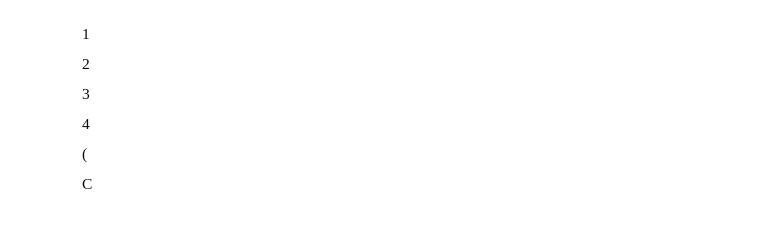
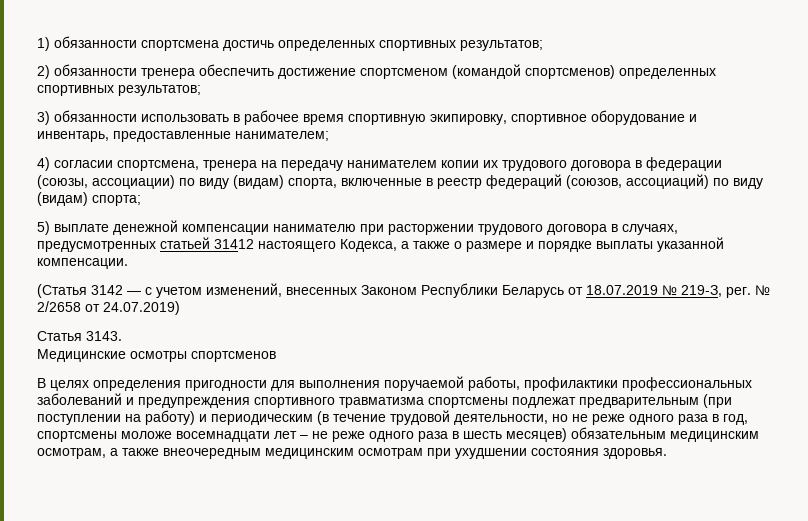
[82,29,90,39] [82,59,90,69] [82,89,90,99] [82,119,90,129] [82,148,87,163] [82,179,92,189] 1 // 2 // 3 // 4 // ( // С -> [37,36,543,51] [37,64,716,79] [37,85,201,96] [37,110,697,125] [37,131,329,142] [37,157,722,171] [37,174,763,189] [37,192,141,206] [37,220,678,235] [37,237,724,252] [37,258,128,269] [37,283,770,298] [37,301,180,315] [37,331,122,341] [37,349,276,362] [37,376,752,391] [37,393,732,408] [37,410,748,425] [37,427,759,442] [37,448,667,459] 1) обязанности спортсмена достичь определенных спортивных результатов; // 2) обязанности тренера обеспечить достижение спортсменом (командой спортсменов) определенных спортивных результатов; // 3) обязанности использовать в рабочее время спортивную экипировку, спортивное оборудование и инвентарь, предоставленные нанимателем; // 4) согласии спортсмена, тренера на передачу нанимателем копии их трудового договора в федерации (союзы, ассоциации) по виду (видам) спорта, включенные в реестр федераций (союзов, ассоциаций) по виду (видам) спорта; // 5) выплате денежной компенсации нанимателю при расторжении трудового договора в случаях, предусмотренных статьей 31412 настоящего Кодекса, а также о размере и порядке выплаты указанной компенсации. // (Статья 3142 — с учетом изменений, внесенных Законом Республики Беларусь от 18.07.2019 № 219-З, рег. № 2/2658 от 24.07.2019) // Статья 3143. // Медицинские осмотры спортсменов // В целях определения пригодности для выполнения поручаемой работы, профилактики профессиональных заболеваний и предупреждения спортивного травматизма спортсмены подлежат предварительным (при поступлении на работу) и периодическим (в течение трудовой деятельности, но не реже одного раза в год, спортсмены моложе восемнадцати лет – не реже одного раза в шесть месяцев) обязательным медицинским осмотрам, а также внеочередным медицинским осмотрам при ухудшении состояния здоровья.

